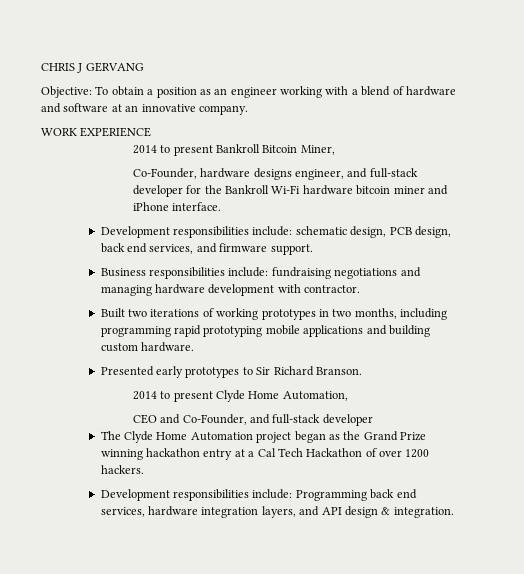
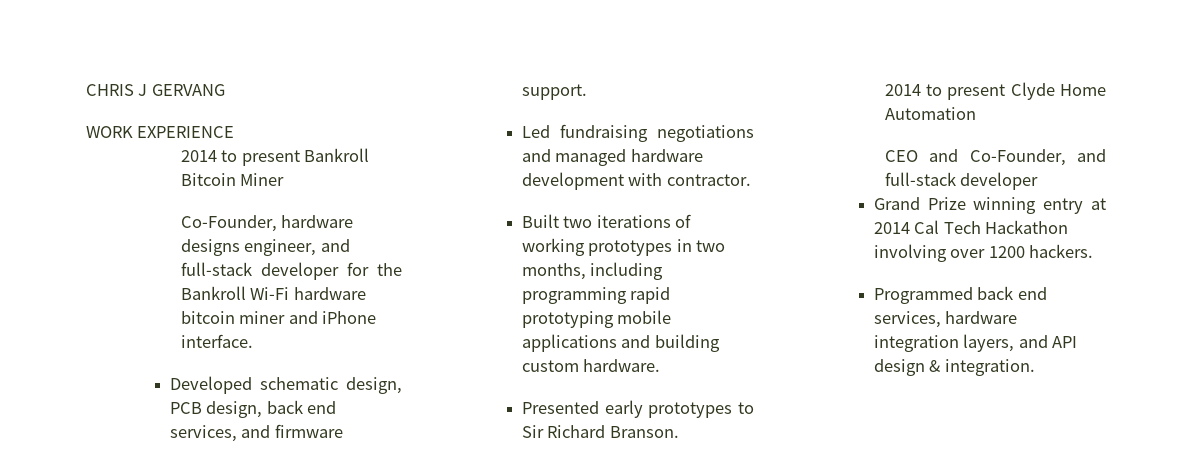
[41,86,456,98] [41,103,248,115] // Objective: To obtain a position as an engineer working with a blend of hardware and software at an innovative company. -> (225, 90) none
[300,145,335,155] Miner, -> [240,173,285,186] Miner
[100,226,293,238] Development responsibilities include: -> [169,376,252,394] Developed
[100,267,269,279] Business responsibilities include: -> [521,125,550,138] Led
[100,285,152,296] managing -> [555,149,627,166] managed
[282,391,348,401] Automation, -> [884,107,976,120] Automation
[100,431,361,443] The Clyde Home Automation project began as the -> (1039, 181) none
[146,448,201,457] hackathon -> (1037, 205) none
[248,451,255,457] a -> [873,222,910,234] 2014
[365,448,377,457] of -> [873,244,947,262] involving
[100,489,367,501] Development responsibilities include: Programming -> [873,287,973,304] Programmed

